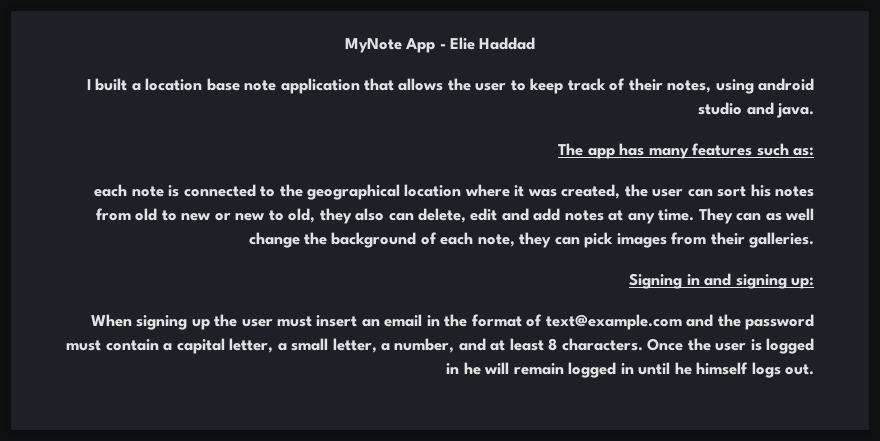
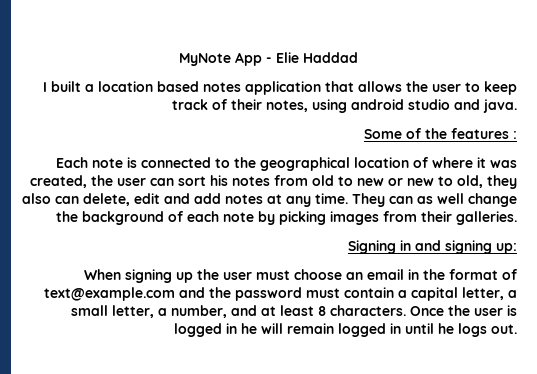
[206,78,277,91] base note -> [157,81,241,92] based notes
[558,143,815,159] [94,184,128,197] The app has many features such as: // each -> [364,128,517,139] [56,157,88,168] Some of the features : // Each
(462, 190) none -> [413,157,429,168] of
[477,232,614,248] note, they can pick -> [223,211,326,225] note by picking
[316,315,358,327] insert -> [294,269,342,280] choose
[696,362,749,375] himself -> (454, 328) none

